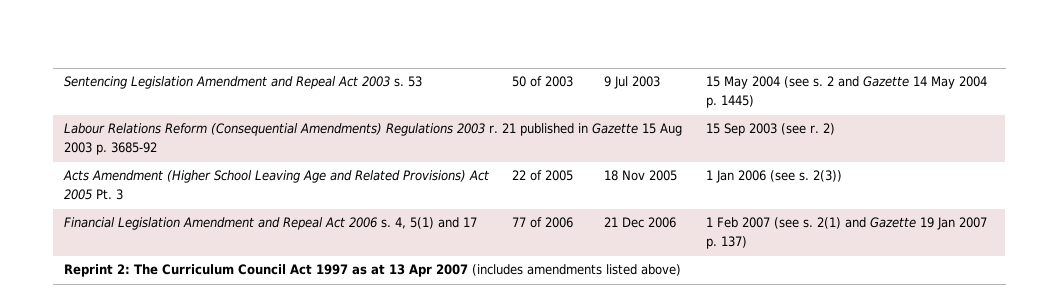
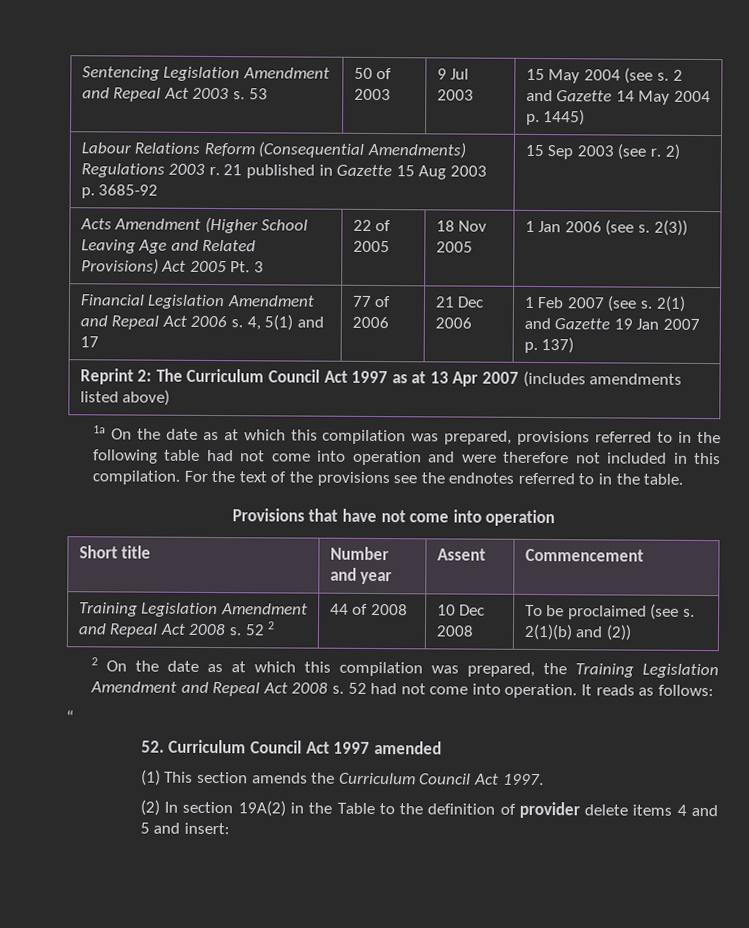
(682, 270) none -> [92,425,721,446] [91,449,721,466] [91,470,684,487] [231,508,556,527] [78,545,152,559] [329,546,389,561] [329,567,393,585] [436,548,486,561] [524,548,644,562] [78,602,308,618] [77,621,276,638] [329,603,408,616] [436,604,486,616] [435,625,474,637] [524,603,695,620] [523,623,632,641] [90,657,719,679] [89,681,714,699] [66,710,74,723] [140,739,442,755] [140,769,544,786] [139,799,719,819] [139,822,231,835] // 1a On the date as at which this compilation was prepared, provisions referred to in the following table had not come into operation and were therefore not included in this compilation. For the text of the provisions see the endnotes referred to in the table. // Provisions that have not come into operation // Short title | Number and year | Assent | Commencement // Training Legislation Amendment and Repeal Act 2008 s. 52 2 | 44 of 2008 | 10 Dec 2008 | To be proclaimed (see s. 2(1)(b) and (2)) // 2 On the date as at which this compilation was prepared, the Training Legislation Amendment and Repeal Act 2008 s. 52 had not come into operation. It reads as follows: // “ // 52. Curriculum Council Act 1997 amended // (1) This section amends the Curriculum Council Act 1997. // (2) In section 19A(2) in the Table to the definition of provider delete items 4 and 5 and insert:

